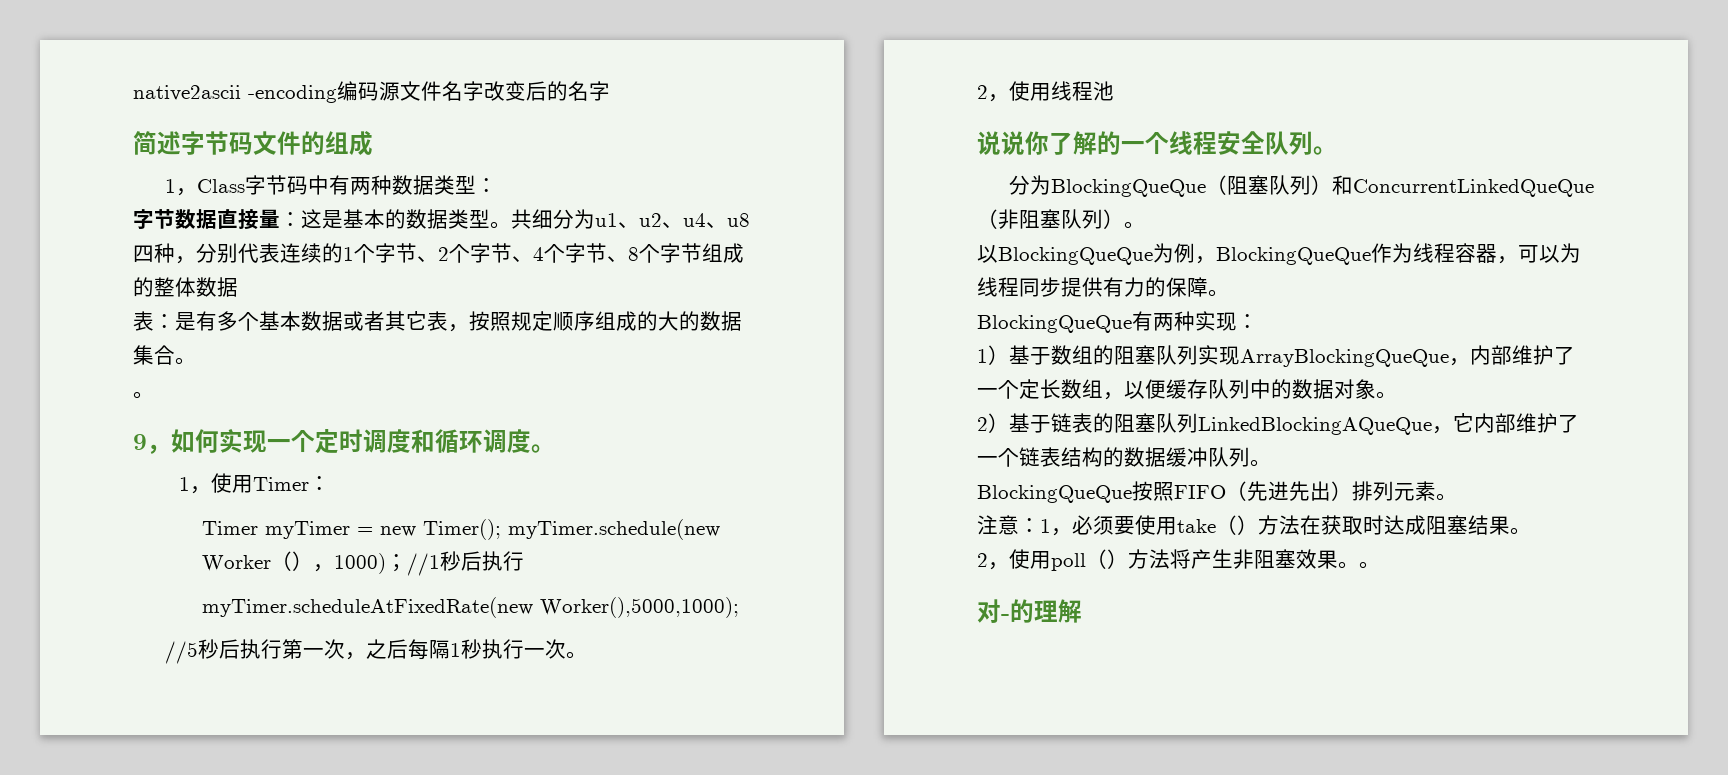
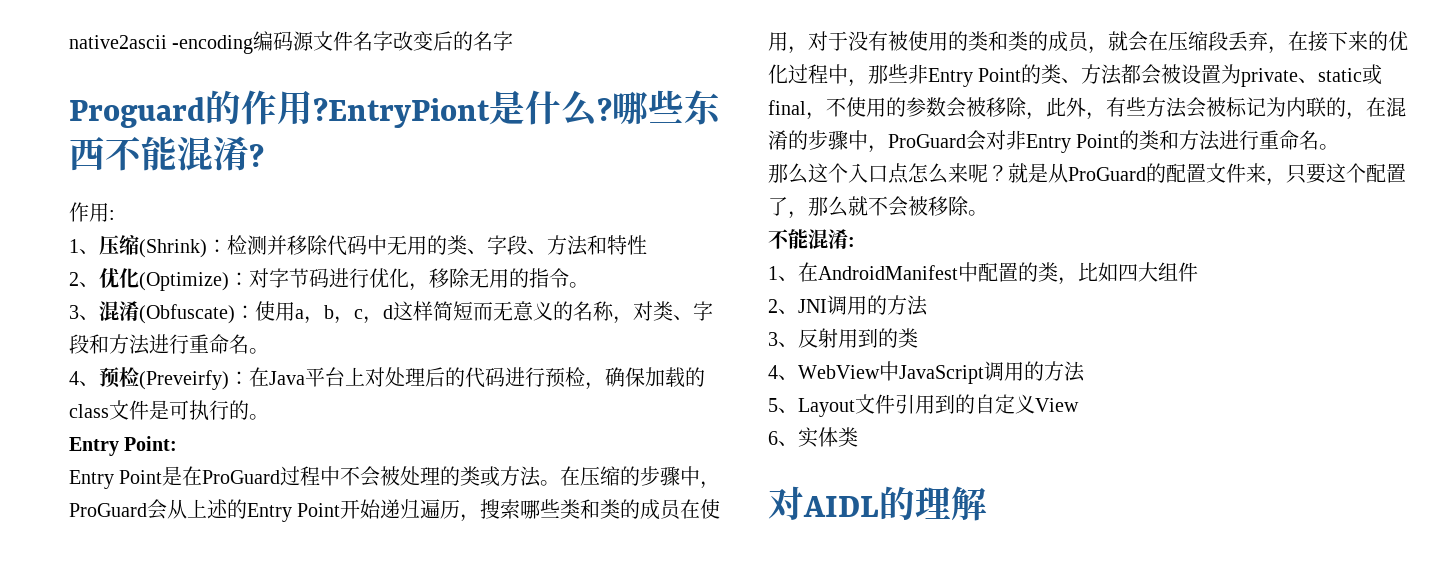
[133,131,373,156] [165,175,498,196] [133,209,750,230] [133,243,744,264] [133,277,238,297] [133,311,742,332] [133,345,196,365] [133,391,154,399] [133,429,555,454] [179,473,331,494] [202,519,721,540] [202,551,525,576] [202,597,740,618] [165,639,588,664] [977,81,1114,102] [977,131,1337,155] [1009,175,1595,197] [977,209,1145,229] [977,243,1581,265] [977,277,1229,297] [977,311,1258,333] [977,345,1575,367] [977,379,1397,400] [977,413,1579,435] [977,447,1271,467] [977,481,1457,503] [977,515,1531,536] [977,549,1380,571] [977,599,1010,623] 简述字节码文件的组成 // 1，Class字节码中有两种数据类型： // 字节数据直接量：这是基本的数据类型。共细分为u1、u2、u4、u8四种，分别代表连续的1个字节、2个字节、4个字节、8个字节组成的整体数据 // 表：是有多个基本数据或者其它表，按照规定顺序组成的大的数据集合。 // 。 // 9，如何实现一个定时调度和循环调度。 // 1，使用Timer： // Timer myTimer = new Timer(); myTimer.schedule(new Worker（），1000)；//1秒后执行 // myTimer.scheduleAtFixedRate(new Worker(),5000,1000); // //5秒后执行第一次，之后每隔1秒执行一次。 // 2，使用线程池 // 说说你了解的一个线程安全队列。 // 分为BlockingQueQue（阻塞队列）和ConcurrentLinkedQueQue（非阻塞队列）。 // 以BlockingQueQue为例，BlockingQueQue作为线程容器，可以为线程同步提供有力的保障。 // BlockingQueQue有两种实现： // 1）基于数组的阻塞队列实现ArrayBlockingQueQue，内部维护了一个定长数组，以便缓存队列中的数据对象。 // 2）基于链表的阻塞队列LinkedBlockingAQueQue，它内部维护了一个链表结构的数据缓冲队列。 // BlockingQueQue按照FIFO（先进先出）排列元素。 // 注意：1，必须要使用take（）方法在获取时达成阻塞结果。 // 2，使用poll（）方法将产生非阻塞效果。。 // 对- -> [69,90,722,128] [69,136,264,171] [69,202,115,222] [69,235,647,258] [69,268,589,291] [69,301,713,324] [69,334,269,355] [69,367,705,390] [69,400,269,421] [69,436,178,456] [69,466,721,489] [69,499,721,522] [768,31,1408,54] [768,64,1383,87] [768,97,1406,120] [768,130,1340,153] [768,163,1406,186] [768,196,988,219] [768,229,855,249] [768,262,1198,285] [768,295,928,316] [768,328,918,348] [768,361,1085,384] [768,394,1079,417] [768,427,858,448] [768,486,879,520] Proguard的作用?EntryPiont是什么?哪些东西不能混淆? // 作用: // 1、压缩(Shrink)：检测并移除代码中无用的类、字段、方法和特性 // 2、优化(Optimize)：对字节码进行优化，移除无用的指令。 // 3、混淆(Obfuscate)：使用a，b，c，d这样简短而无意义的名称，对类、字段和方法进行重命名。 // 4、预检(Preveirfy)：在Java平台上对处理后的代码进行预检，确保加载的class文件是可执行的。 // Entry Point: // Entry Point是在ProGuard过程中不会被处理的类或方法。在压缩的步骤中，ProGuard会从上述的Entry Point开始递归遍历，搜索哪些类和类的成员在使用，对于没有被使用的类和类的成员，就会在压缩段丢弃，在接下来的优化过程中，那些非Entry Point的类、方法都会被设置为private、static或final，不使用的参数会被移除，此外，有些方法会被标记为内联的，在混淆的步骤中，ProGuard会对非Entry Point的类和方法进行重命名。 // 那么这个入口点怎么来呢？就是从ProGuard的配置文件来，只要这个配置了，那么就不会被移除。 // 不能混淆: // 1、在AndroidManifest中配置的类，比如四大组件 // 2、JNI调用的方法 // 3、反射用到的类 // 4、WebView中JavaScript调用的方法 // 5、Layout文件引用到的自定义View // 6、实体类 // 对AIDL

